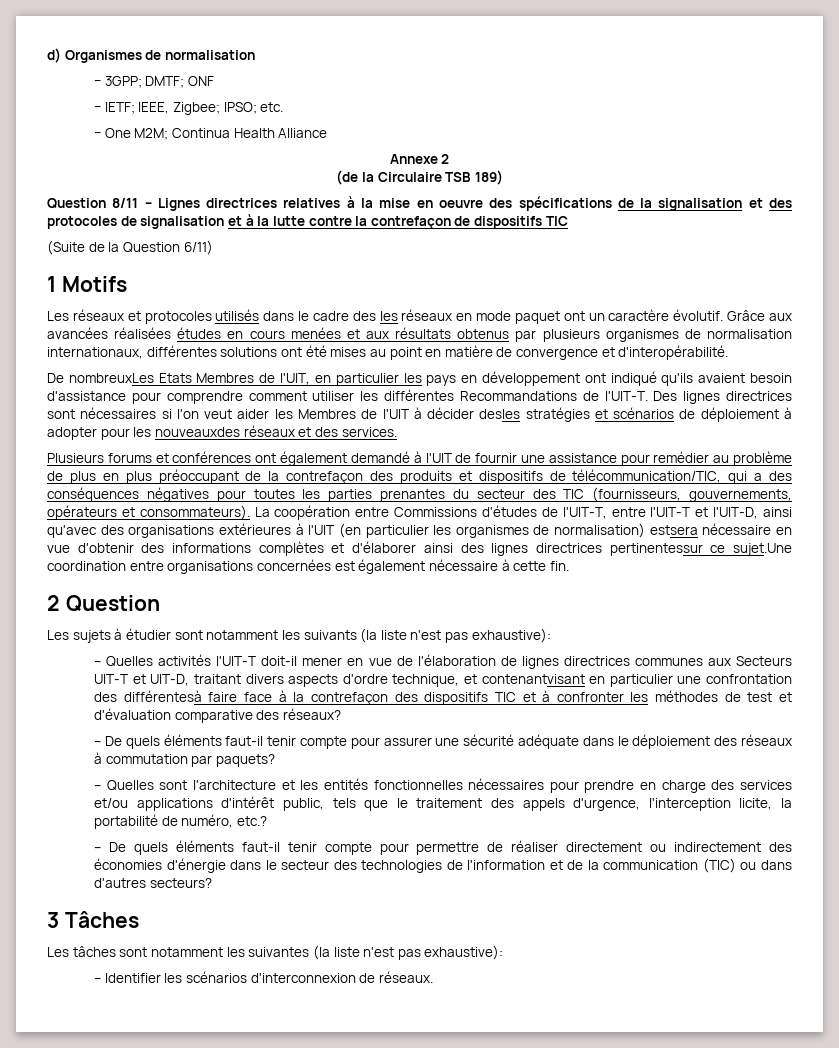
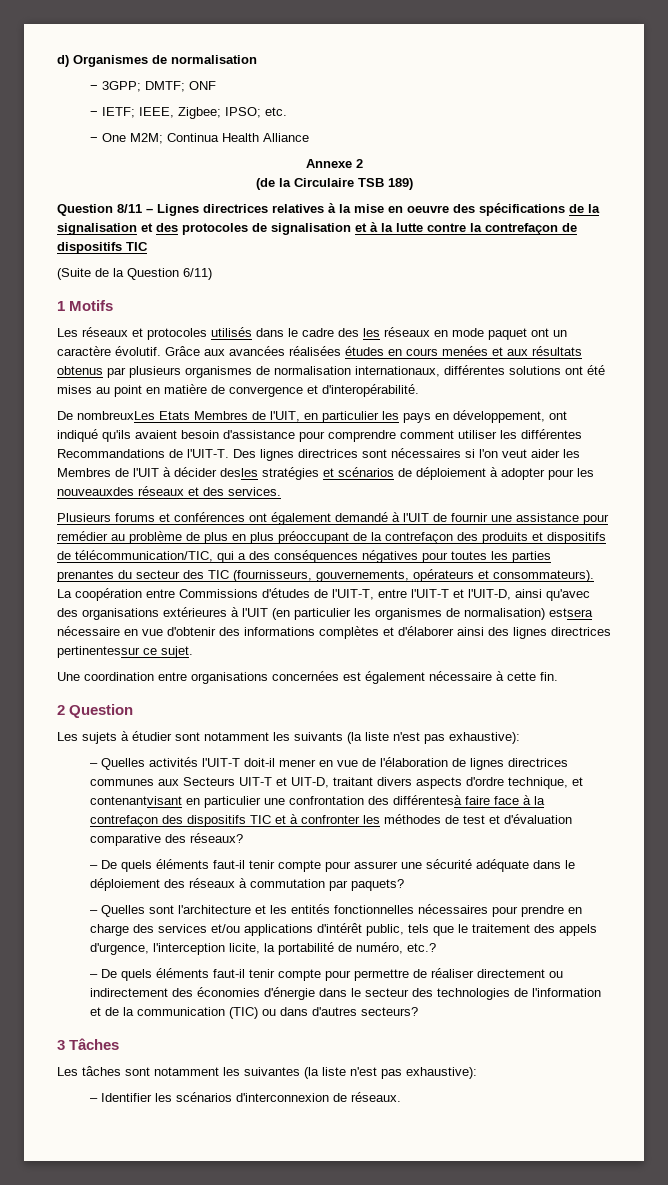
[481,371,580,386] développement -> [453,410,545,423] développement,
[733,543,793,556] sujet.Une -> [161,646,193,658] [57,672,80,681] sujet. // Une

